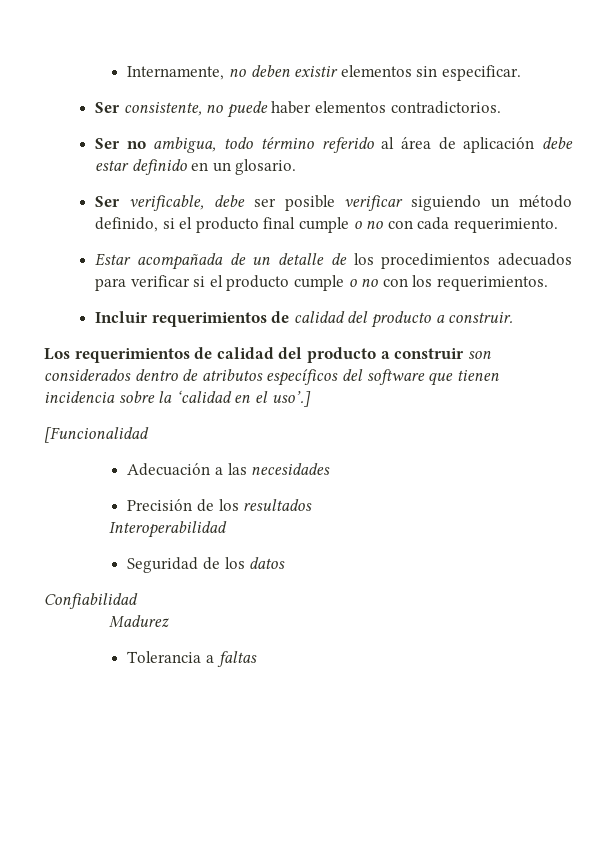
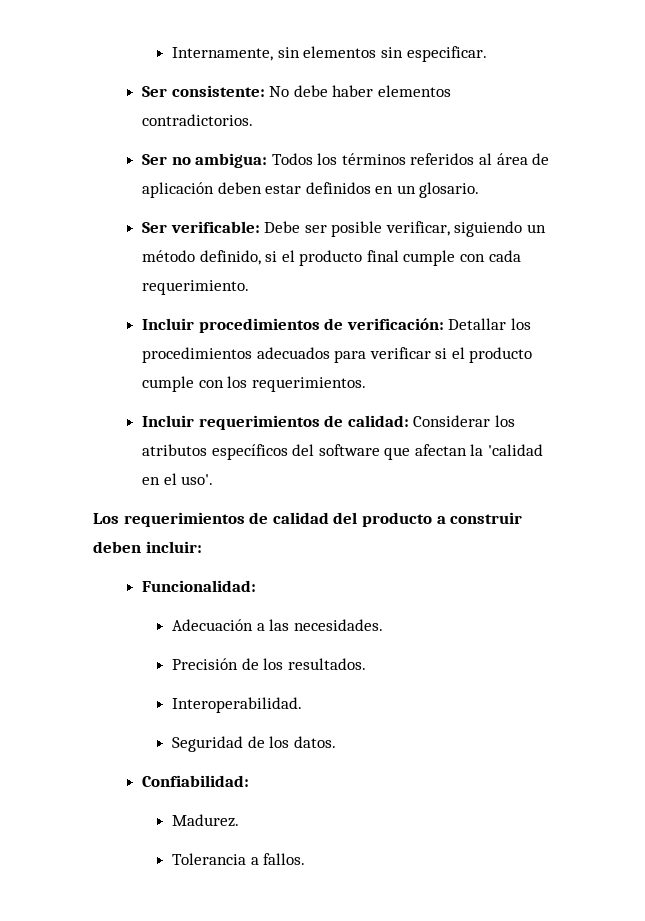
[229,65,339,77] no deben existir -> [277,47,300,58] sin
[123,101,268,118] consistente, no puede -> [171,85,328,97] consistente: No debe
[153,137,374,153] ambigua, todo término referido -> [195,153,475,168] ambigua: Todos los términos referidos
[542,137,573,149] [95,159,187,175] debe estar definido -> [217,182,371,194] deben estar definidos
[128,195,245,211] verificable, debe -> [170,221,301,233] verificable: Debe
[344,195,404,211] verificar -> [385,221,450,236] verificar,
[353,221,384,229] o no -> (456, 258) none
[95,253,347,270] Estar acompañada de un detalle de -> [141,318,507,333] Incluir procedimientos de verificación: Detallar
[348,279,379,287] o no -> (194, 384) none
[293,311,514,328] calidad del producto a construir. -> [347,415,515,427] [141,444,544,460] [141,473,214,485] calidad: Considerar los atributos específicos del software que afectan la 'calidad en el uso'.
[467,351,491,359] [44,369,499,386] [44,390,311,407] [44,427,149,443] son considerados dentro de atributos específicos del software que tienen incidencia sobre la ‘calidad en el uso’.] // [Funcionalidad -> [93,541,202,553] [141,580,256,592] deben incluir: // Funcionalidad:
[251,463,331,475] necesidades -> [293,619,383,631] necesidades.
[243,499,313,511] [108,521,227,538] resultados // Interoperabilidad -> [287,658,366,670] [172,697,303,713] resultados. // Interoperabilidad.
[249,557,286,569] [44,593,138,609] [108,615,169,628] datos // Confiabilidad // Madurez -> [293,736,336,748] [141,775,249,787] [172,814,240,827] datos. // Confiabilidad: // Madurez.
[216,651,257,667] faltas -> [263,853,306,865] fallos.

